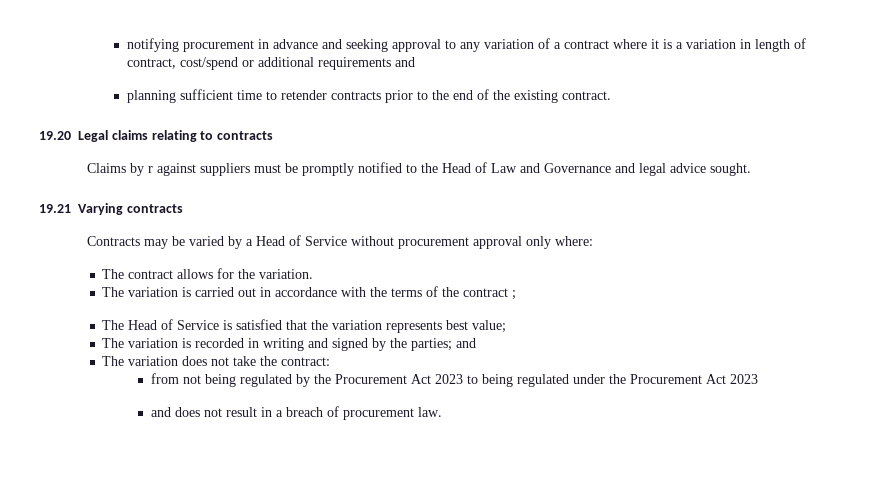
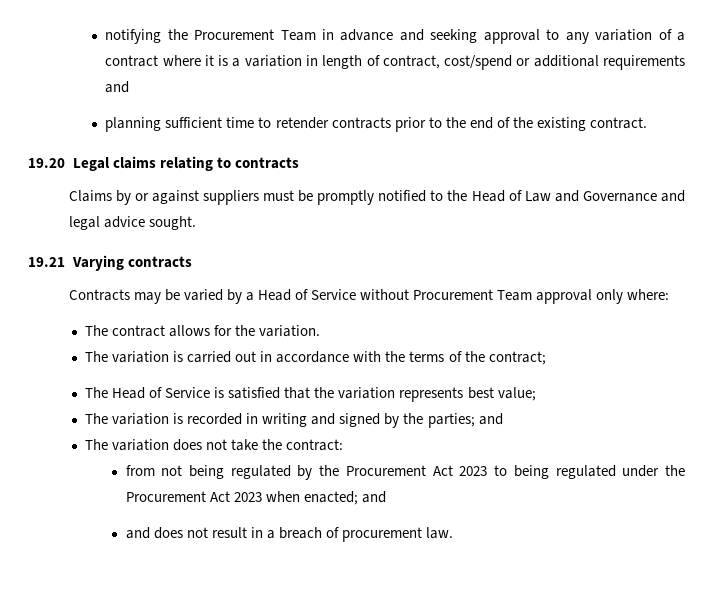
[182,40,254,52] procurement -> [167,29,316,41] the Procurement Team
[148,166,154,173] r -> [134,193,149,201] or
[398,237,470,249] procurement -> [413,289,533,301] Procurement Team
[463,288,517,300] contract ; -> [488,351,546,365] contract;
(758, 379) none -> [265,491,386,505] when enacted; and

